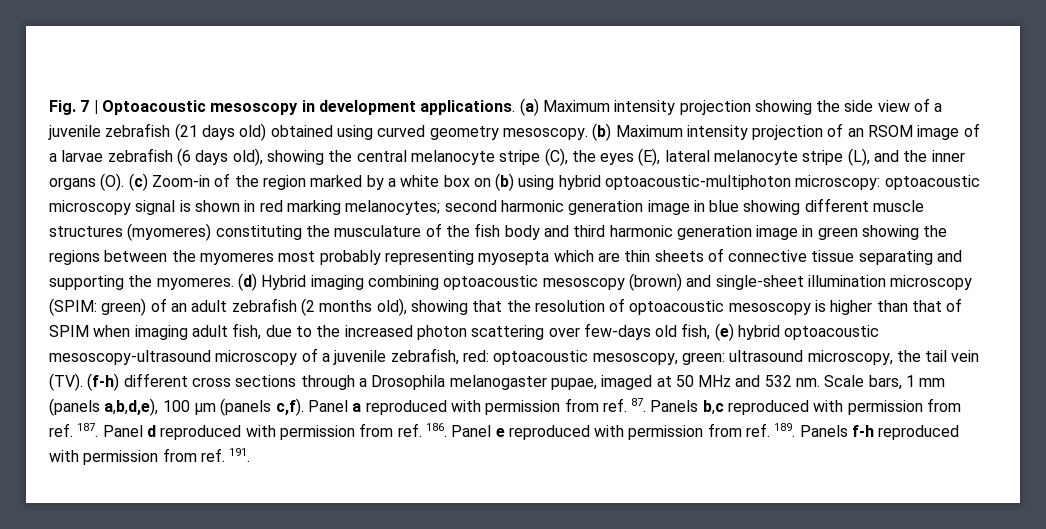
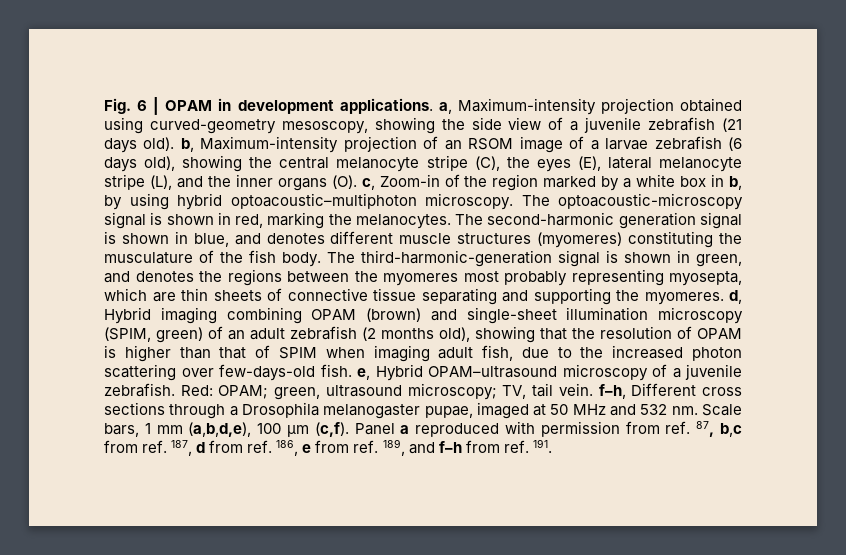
[80,98,751,116] 7 | Optoacoustic mesoscopy in development applications. (a) Maximum intensity projection -> [137,97,743,115] [104,117,368,134] 6 | OPAM in development applications. a, Maximum-intensity projection obtained using curved-geometry mesoscopy,
[239,123,748,141] old) obtained using curved geometry mesoscopy. (b) Maximum intensity -> [143,136,339,153] old). b, Maximum-intensity
[128,173,148,191] (c) -> [361,178,375,190] c,
[473,173,980,191] [49,200,801,215] on (b) using hybrid optoacoustic-multiphoton microscopy: optoacoustic microscopy signal is shown in red marking melanocytes; second harmonic generation image in blue showing -> [711,174,743,190] [104,193,743,210] [104,212,742,229] [104,231,325,247] in b, by using hybrid optoacoustic–multiphoton microscopy. The optoacoustic-microscopy signal is shown in red, marking the melanocytes. The second-harmonic generation signal is shown in blue, and denotes
[504,225,920,240] body and third harmonic generation image in green showing -> [282,250,742,267] [104,271,194,283] body. The third-harmonic-generation signal is shown in green, and denotes
[478,251,550,265] myosepta -> [669,271,742,286] myosepta,
[237,273,257,291] (d) -> [729,290,742,304] d,
[443,275,625,290] optoacoustic mesoscopy -> [311,309,357,320] OPAM
[49,298,97,316] (SPIM: -> [104,327,151,342] (SPIM,
[629,300,811,315] optoacoustic mesoscopy -> [697,328,742,339] OPAM
[583,323,880,341] [49,348,980,365] [49,373,188,391] few-days old fish, (e) hybrid optoacoustic mesoscopy-ultrasound microscopy of a juvenile zebrafish, red: optoacoustic mesoscopy, green: ultrasound microscopy, the tail vein (TV). (f-h) different -> [219,364,742,381] [104,383,697,400] few-days-old fish. e, Hybrid OPAM–ultrasound microscopy of a juvenile zebrafish. Red: OPAM; green, ultrasound microscopy; TV, tail vein. f–h, Different
[49,398,304,416] (panels a,b,d,e), 100 µm (panels c,f). -> [188,422,349,437] (a,b,d,e), 100 µm (c,f).
[631,398,962,415] [49,423,960,440] [49,450,159,465] 87. Panels b,c reproduced with permission from ref. 187. Panel d reproduced with permission from ref. 186. Panel e reproduced with permission from ref. 189. Panels f-h reproduced with permission -> [696,421,742,437] [104,439,462,456] 87, b,c from ref. 187, d from ref. 186, e from ref. 189, and f–h

